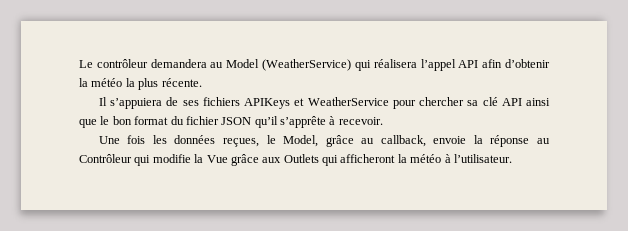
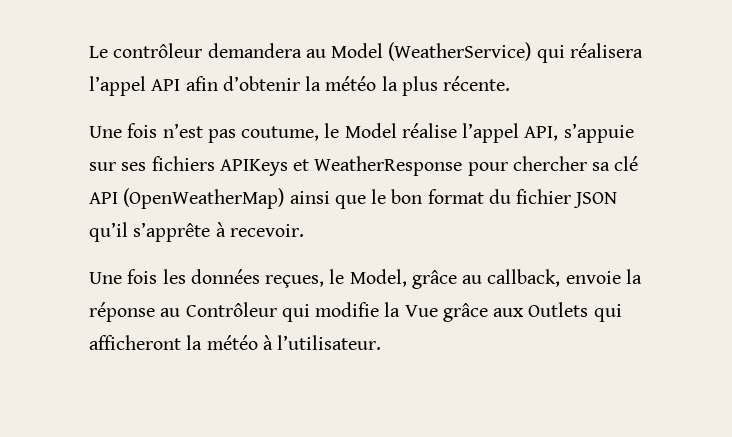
[98,97,179,109] Il s’appuiera de -> [89,123,634,143] [89,162,116,171] Une fois n’est pas coutume, le Model réalise l’appel API, s’appuie sur
[307,97,389,106] WeatherService -> [314,156,463,176] WeatherResponse
(522, 102) none -> [123,188,285,209] (OpenWeatherMap)

